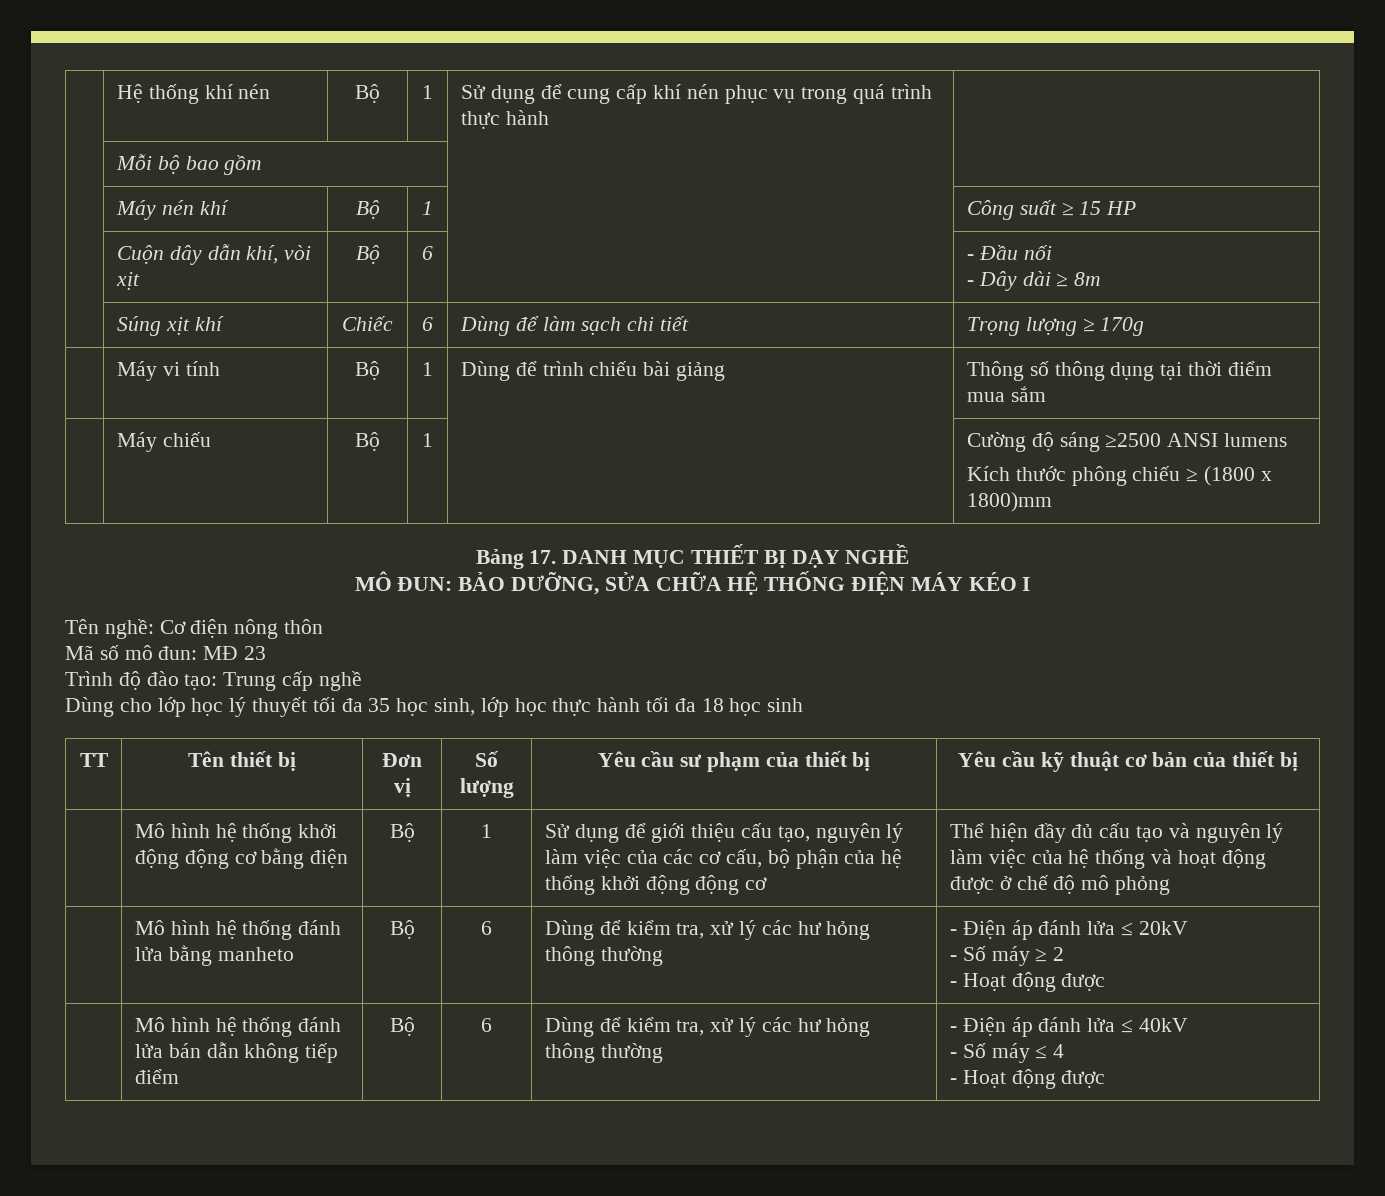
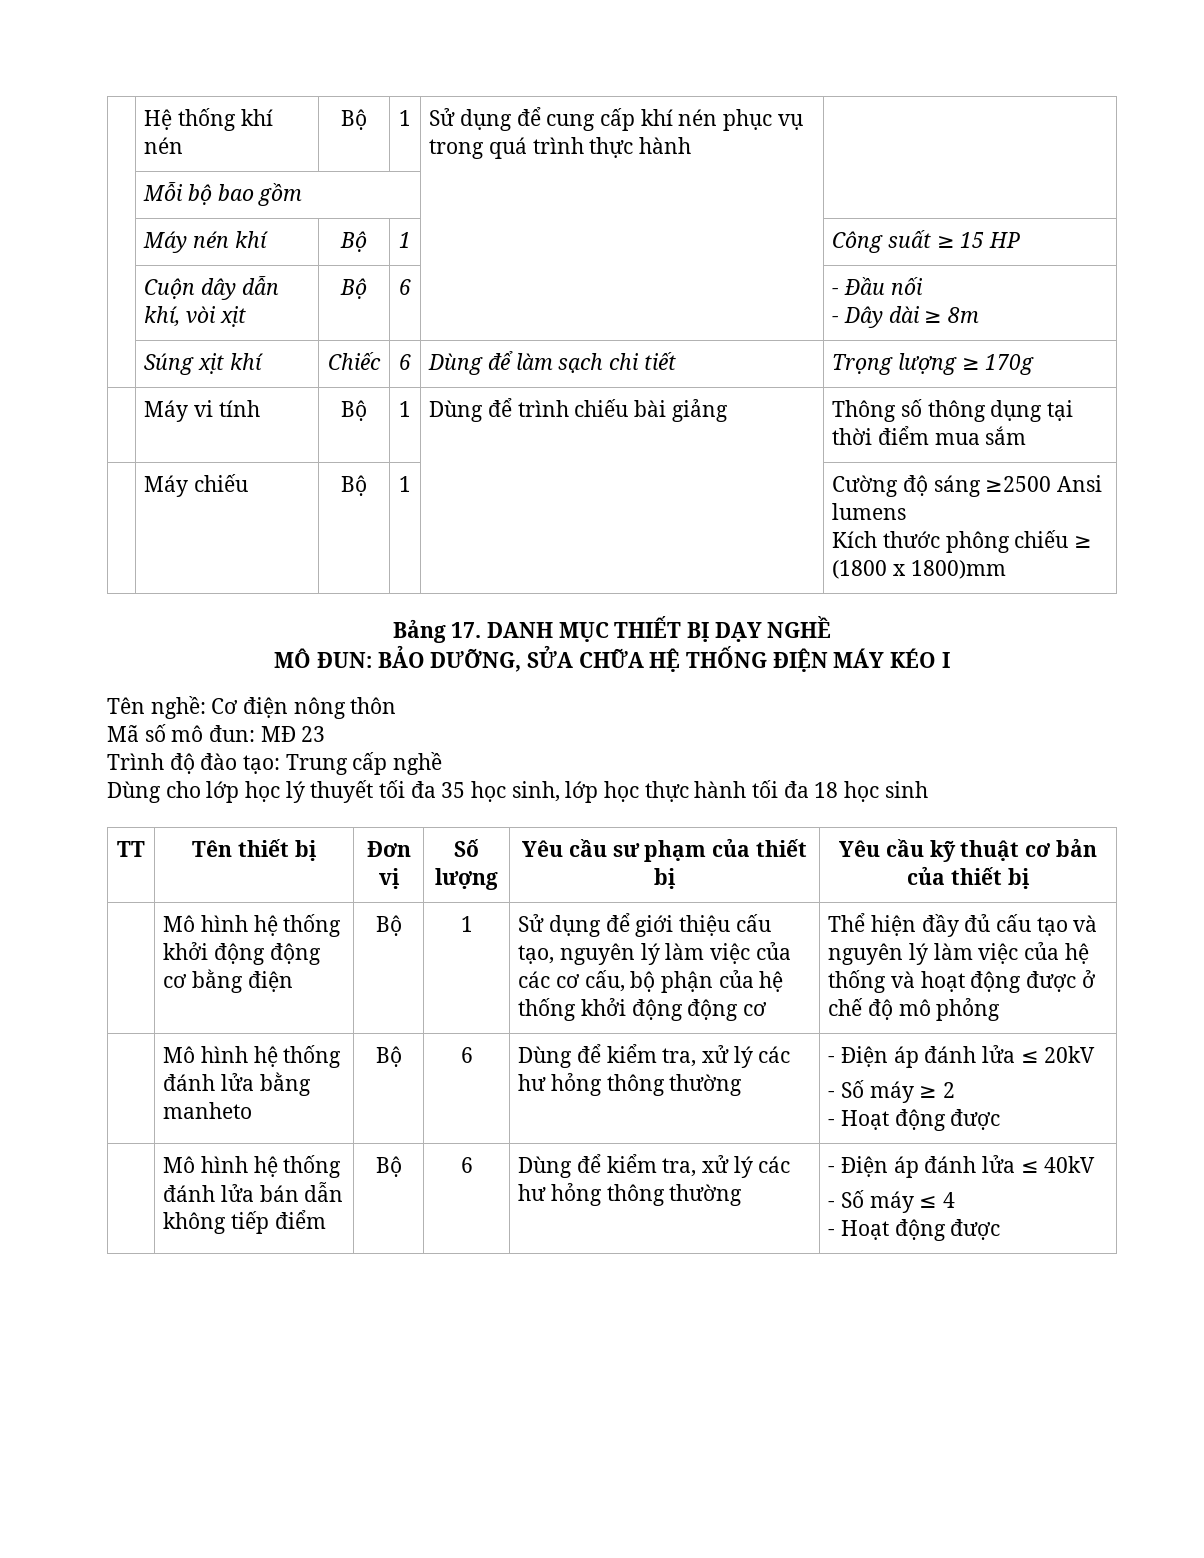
[1167,433,1219,447] ANSI -> [1056,475,1102,492] Ansi

